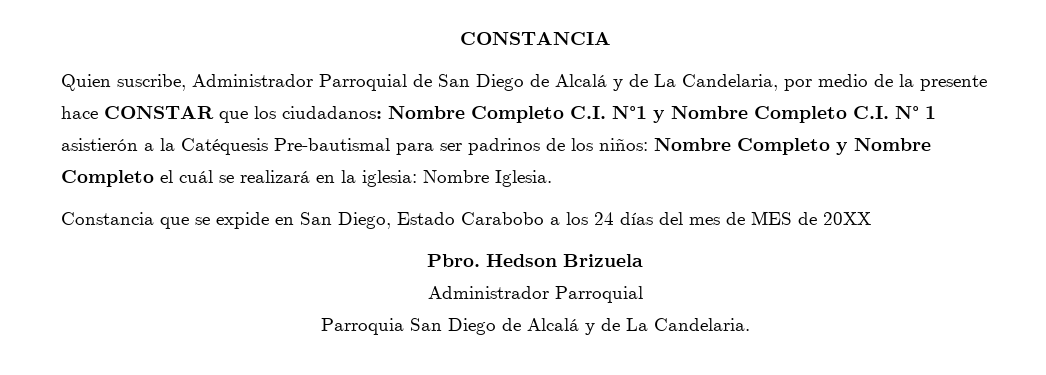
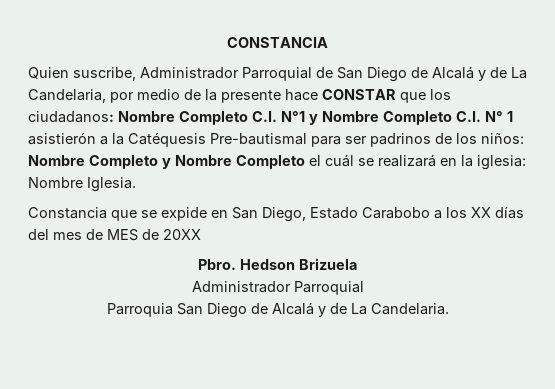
[594,212,614,225] 24 -> [471,207,491,218] XX

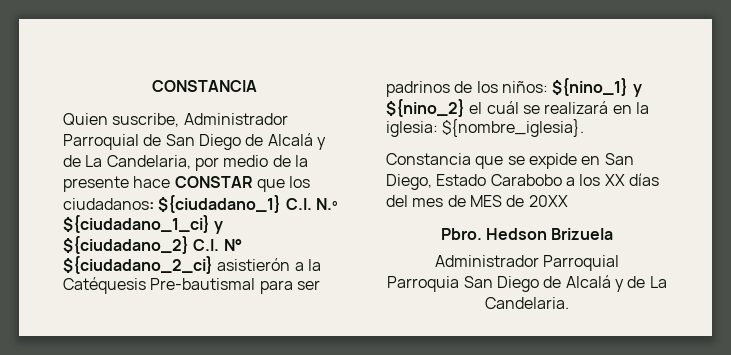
[118,111,452,125] Nombre Completo C.I. N°1 y Nombre Completo -> [158,195,338,213] [63,215,224,234] [63,236,189,254] ${ciudadano_1} C.I. N.º ${ciudadano_1_ci} y ${ciudadano_2}
[507,111,513,122] 1 -> [63,256,213,274] ${ciudadano_2_ci}
[28,155,305,169] Nombre Completo y Nombre Completo -> [552,78,642,97] [386,99,465,117] ${nino_1} y ${nino_2}
[28,177,136,192] Nombre Iglesia. -> [442,119,585,137] ${nombre_iglesia}.

